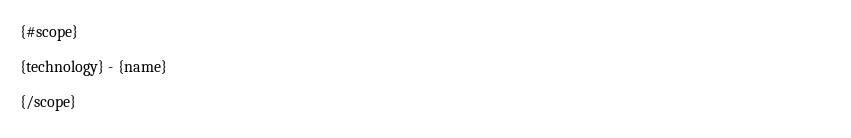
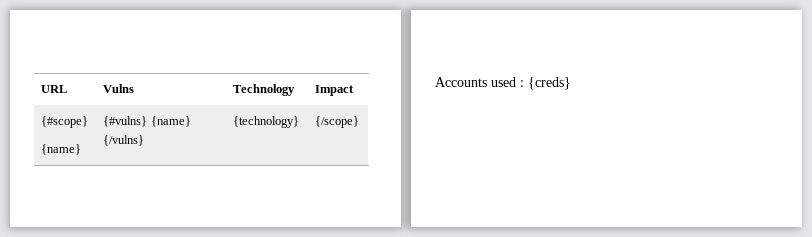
[20,25,78,41] [20,60,167,76] [20,95,76,111] {#scope} // {technology} - {name} // {/scope} -> [41,85,68,93] [103,84,135,93] [233,84,296,96] [315,85,355,96] [41,116,89,128] [41,144,82,155] [103,116,191,127] [103,135,145,146] [233,116,300,128] [315,116,360,128] [435,77,571,90] URL | Vulns | Technology | Impact // {#scope} // {name} | {#vulns} {name} {/vulns} | {technology} | {/scope} // Accounts used : {creds}

